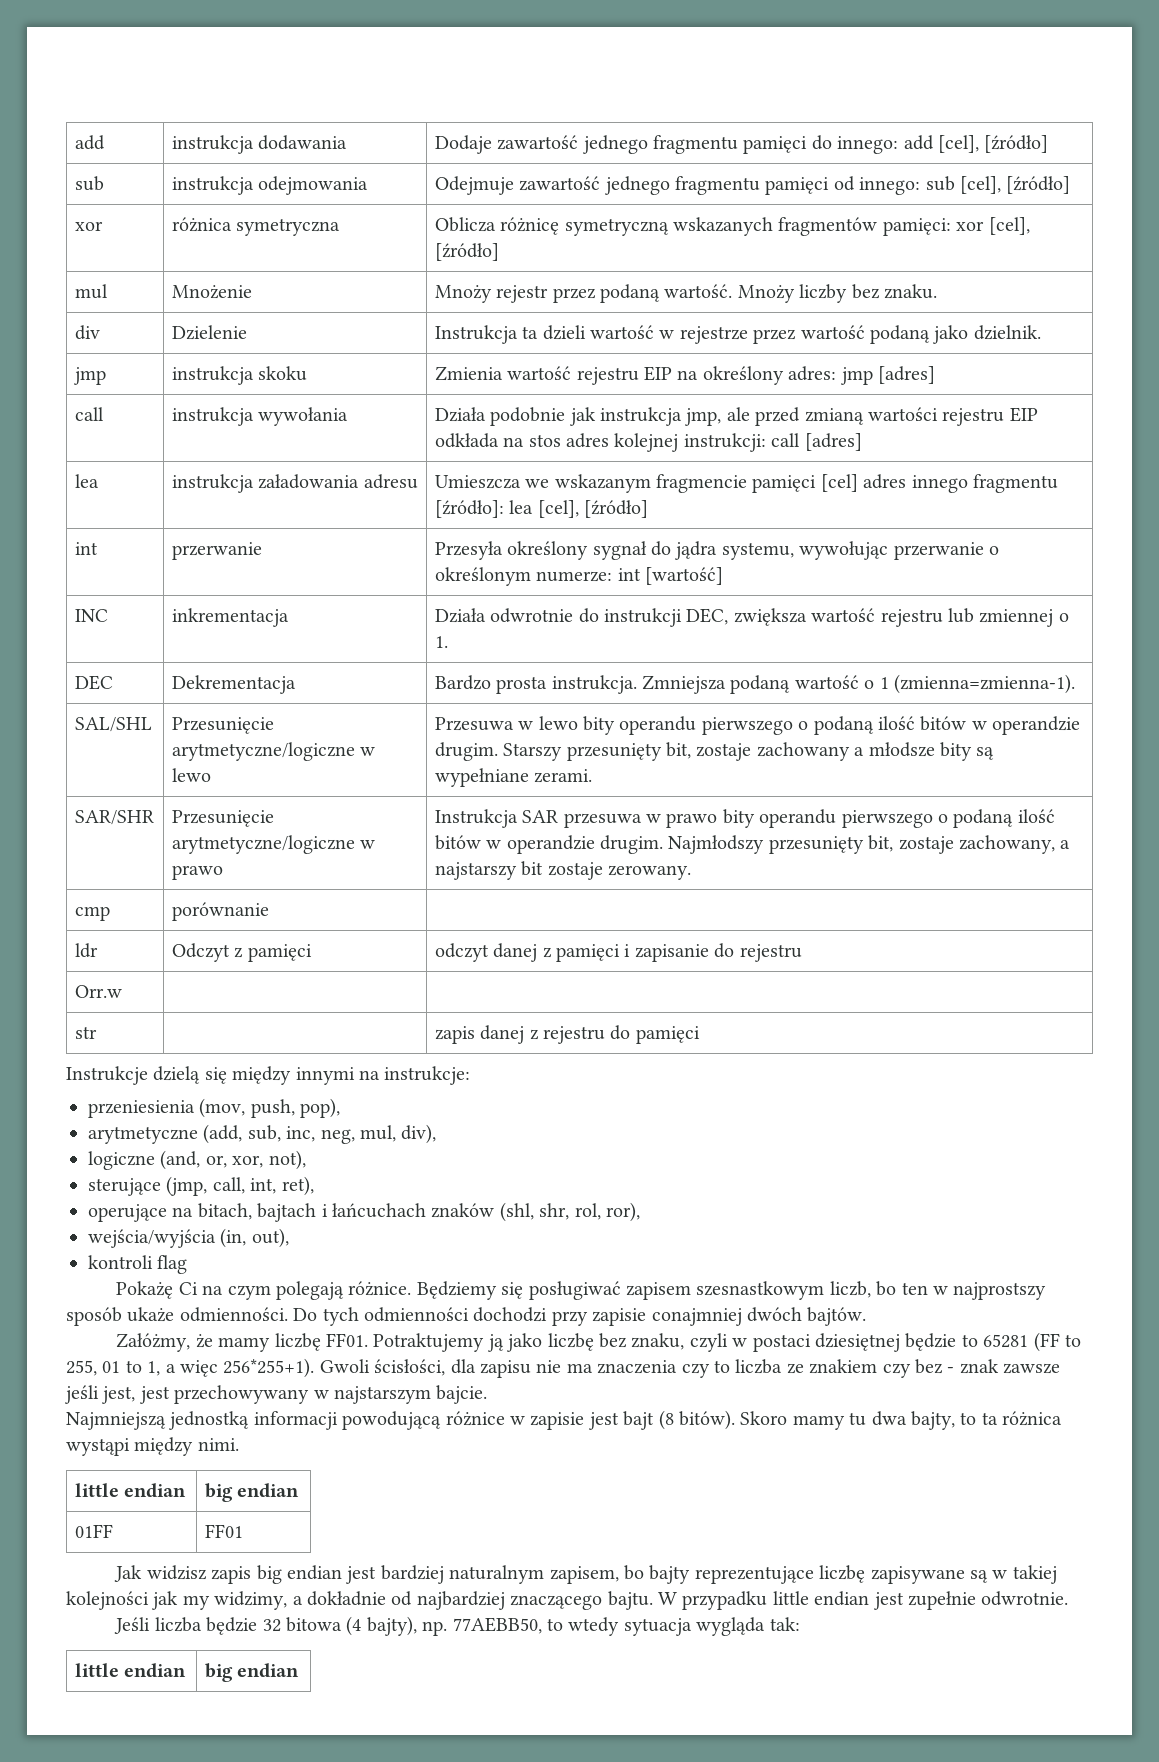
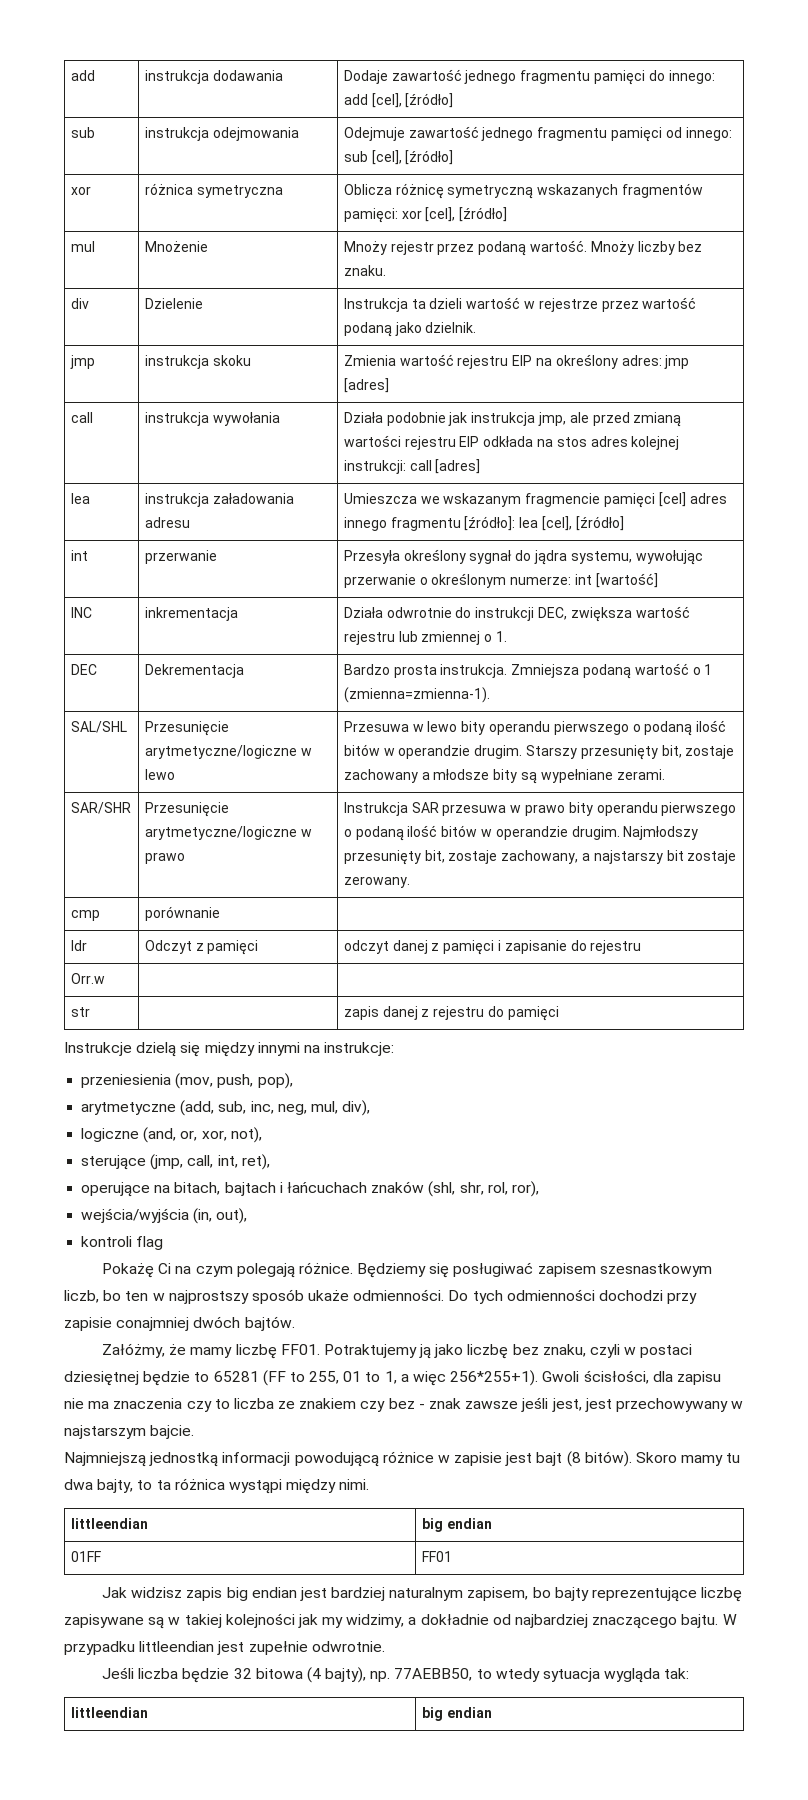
[74,1483,187,1498] little endian -> [70,1518,148,1529] littleendian
[772,1591,870,1606] little endian -> [139,1641,215,1652] littleendian
[74,1663,187,1678] little endian -> [70,1707,148,1718] littleendian

